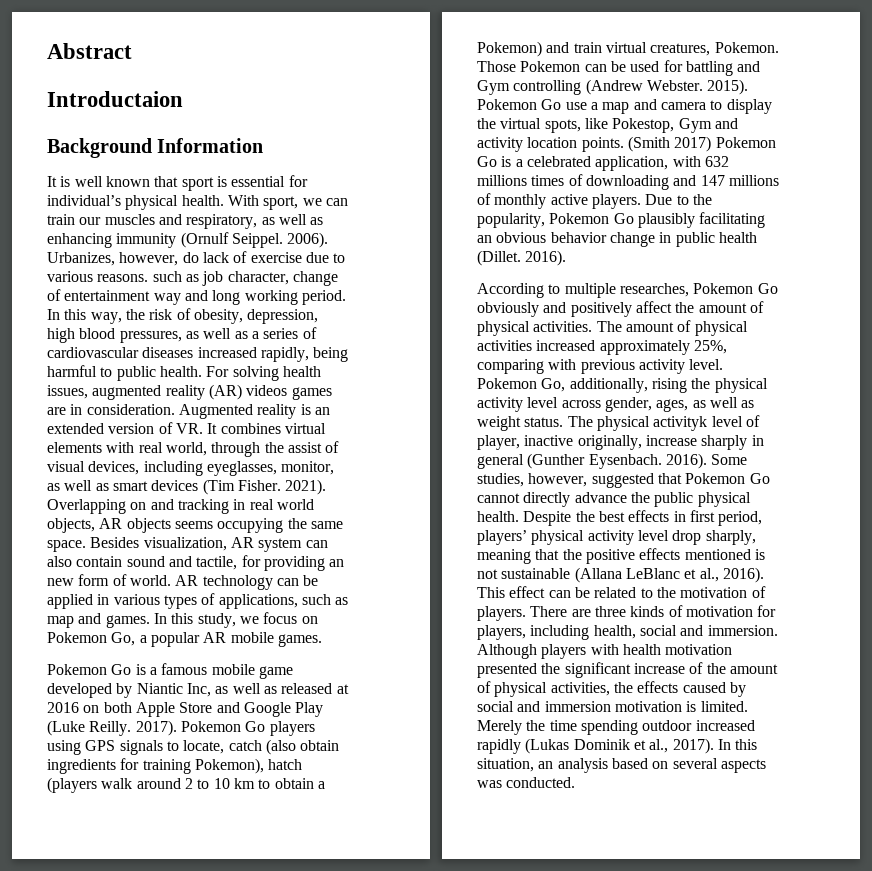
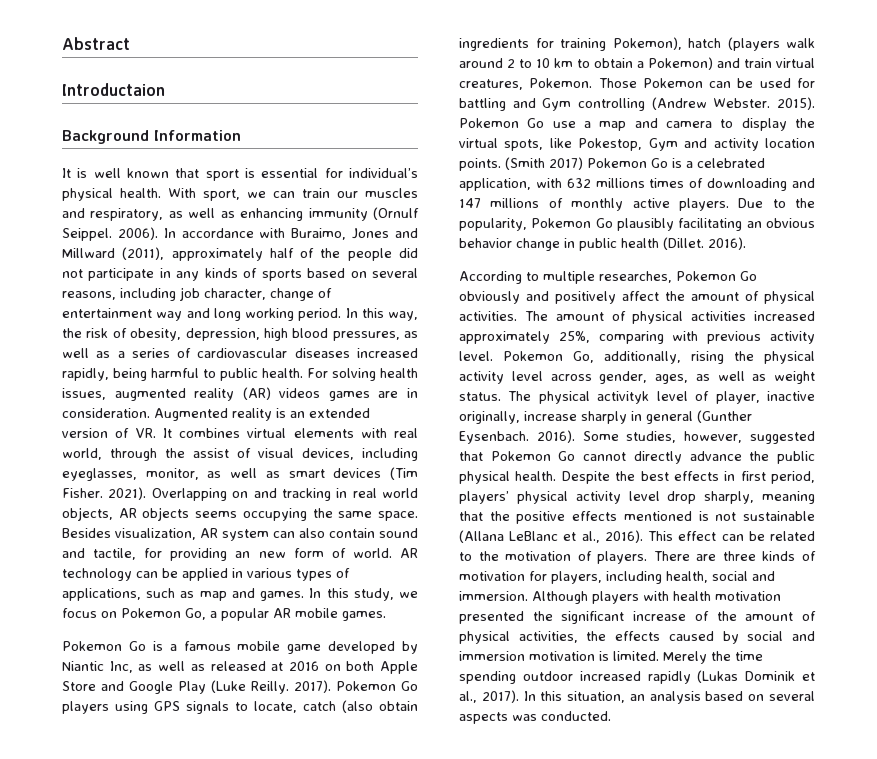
[47,251,346,266] [47,271,199,282] Urbanizes, however, do lack of exercise due to various reasons. such as -> [163,228,418,240] [62,247,418,261] [62,268,419,281] [62,288,176,301] In accordance with Buraimo, Jones and Millward (2011), approximately half of the people did not participate in any kinds of sports based on several reasons, including

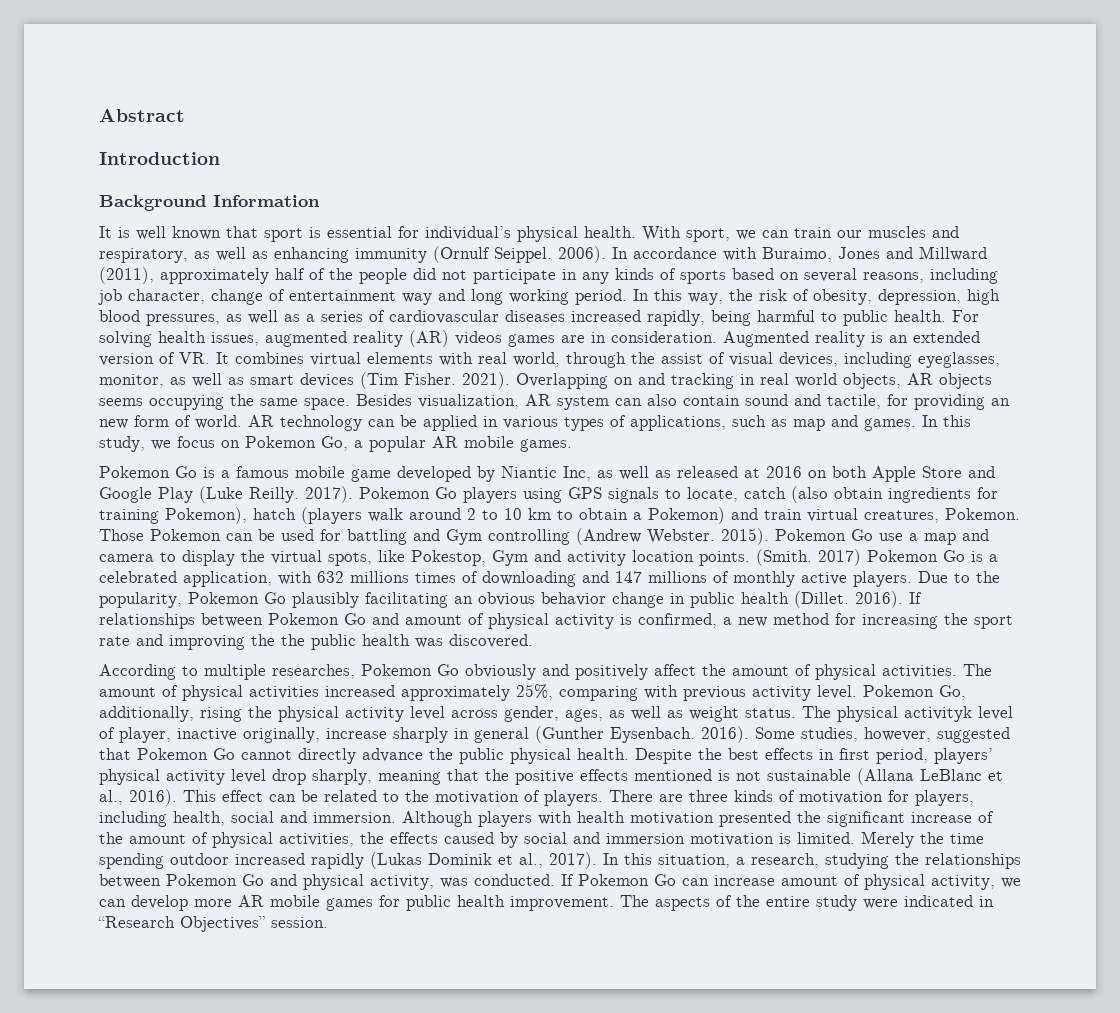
[62,83,165,96] Introductaion -> [99,152,220,165] Introduction
[505,157,545,170] (Smith -> [756,549,812,566] (Smith.
(746, 243) none -> [909,592,922,604] [99,613,1013,629] [99,634,533,650] If relationships between Pokemon Go and amount of physical activity is confirmed, a new method for increasing the sport rate and improving the the public health was discovered.
[629,691,815,704] [459,711,611,724] an analysis based on several aspects was conducted. -> [736,853,1021,869] [99,874,1021,890] [99,895,994,911] [98,916,328,932] a research, studying the relationships between Pokemon Go and physical activity, was conducted. If Pokemon Go can increase amount of physical activity, we can develop more AR mobile games for public health improvement. The aspects of the entire study were indicated in “Research Objectives” session.

